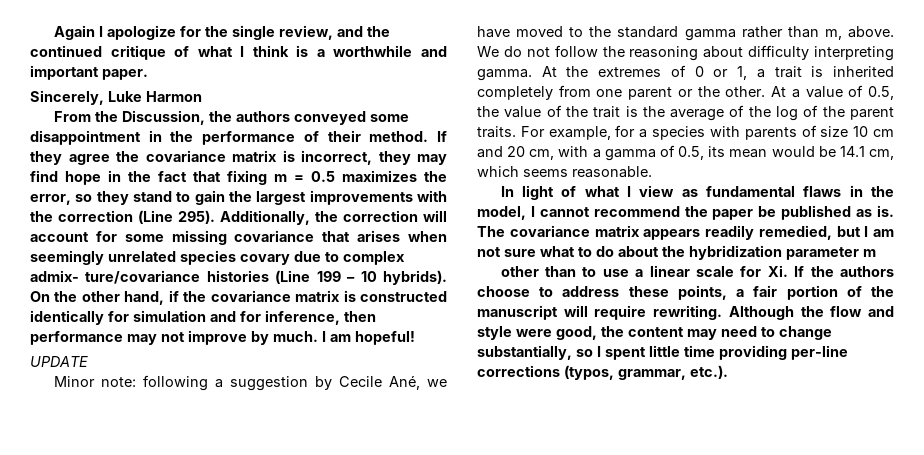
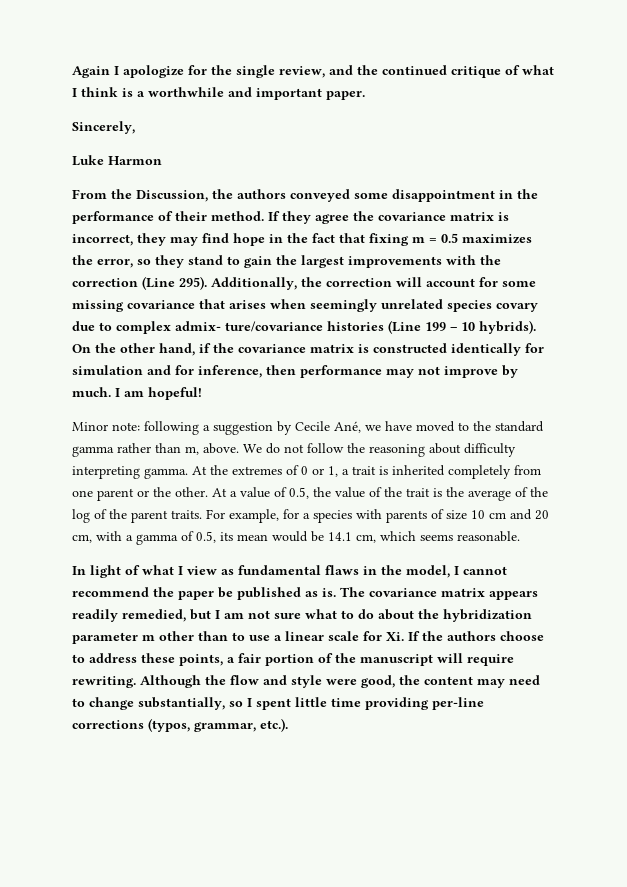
(104, 97) none -> (135, 127) //
[30,356,88,367] // UPDATE -> (202, 393) none
(876, 253) // -> (155, 638) none

